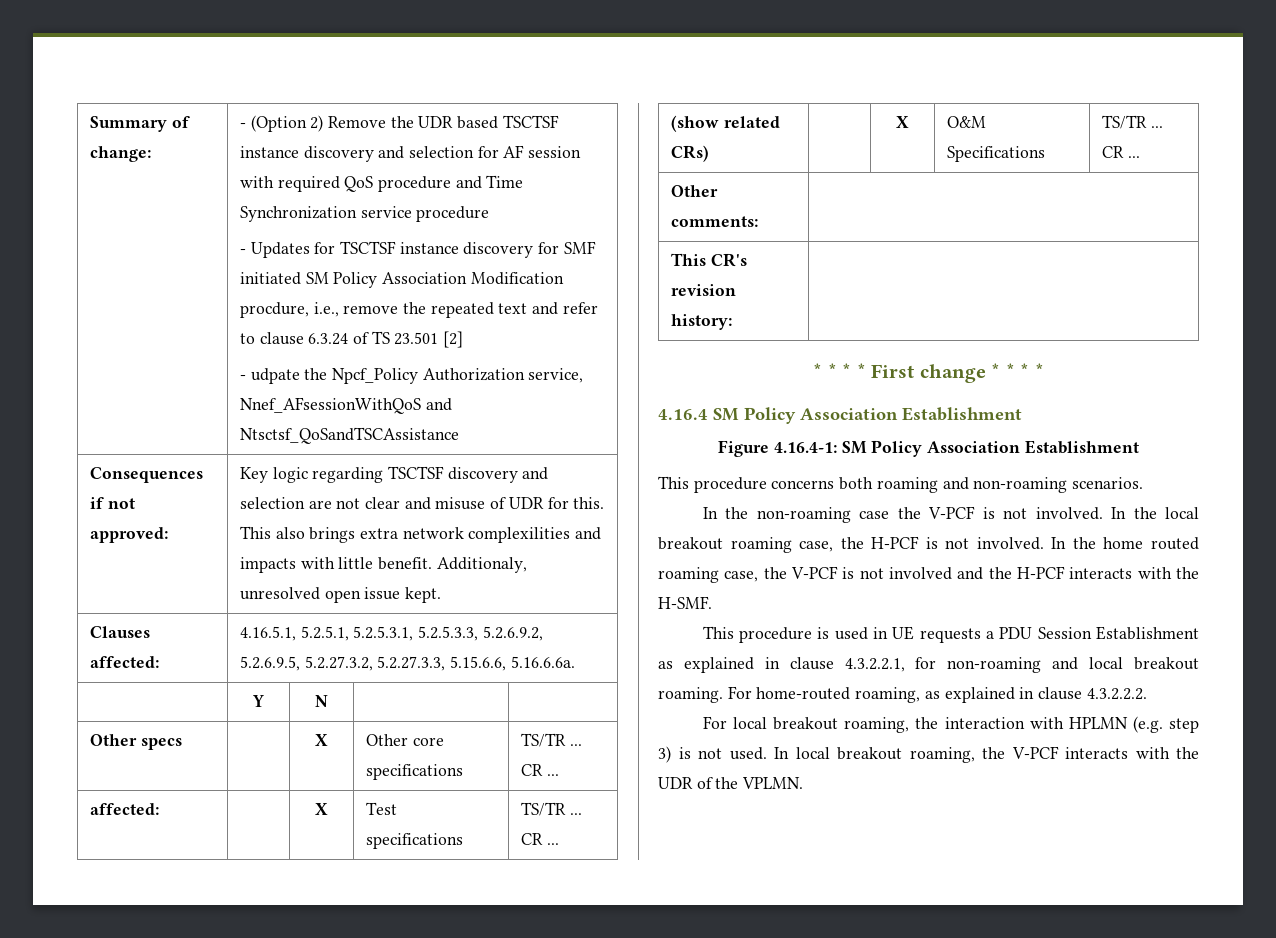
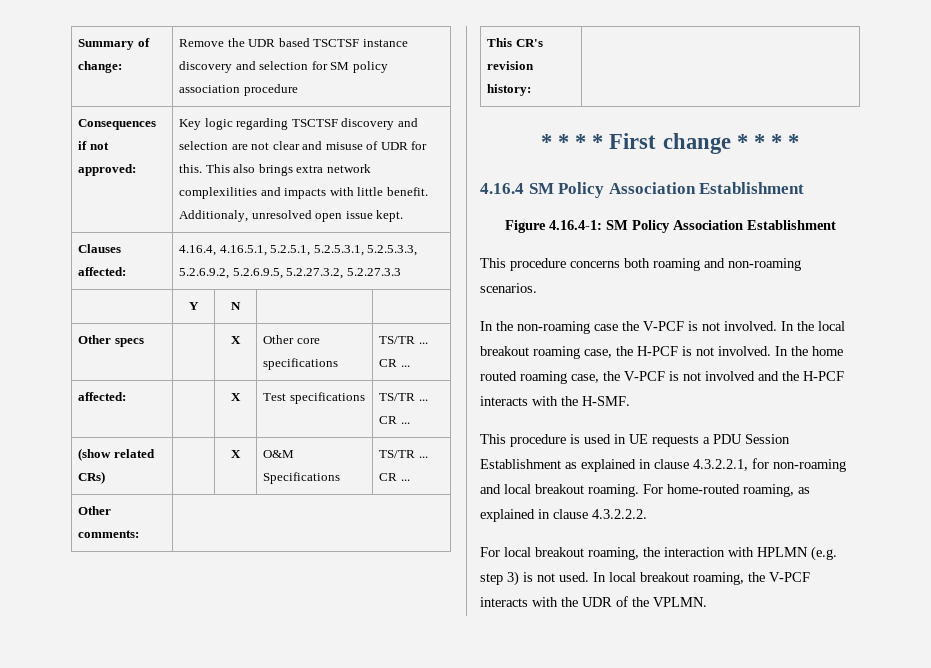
[239,115,324,132] - (Option 2) -> (123, 67) none
[503,145,582,158] [239,175,524,192] [239,206,490,222] [239,241,596,258] [239,272,564,288] [239,302,598,318] [239,331,464,348] [239,368,584,384] [239,397,452,414] [239,427,459,444] AF session with required QoS procedure and Time Synchronization service procedure // - Updates for TSCTSF instance discovery for SMF initiated SM Policy Association Modification procdure, i.e., remove the repeated text and refer to clause 6.3.24 of TS 23.501 [2] // - udpate the Npcf_Policy Authorization service, Nnef_AFsessionWithQoS and Ntsctsf_QoSandTSCAssistance -> [330,61,388,73] [179,84,298,96] SM policy association procedure
(159, 662) none -> [179,245,217,256] 4.16.4,
[377,656,575,671] 5.2.27.3.3, 5.15.6.6, 5.16.6.6a. -> [346,268,401,276] 5.2.27.3.3

